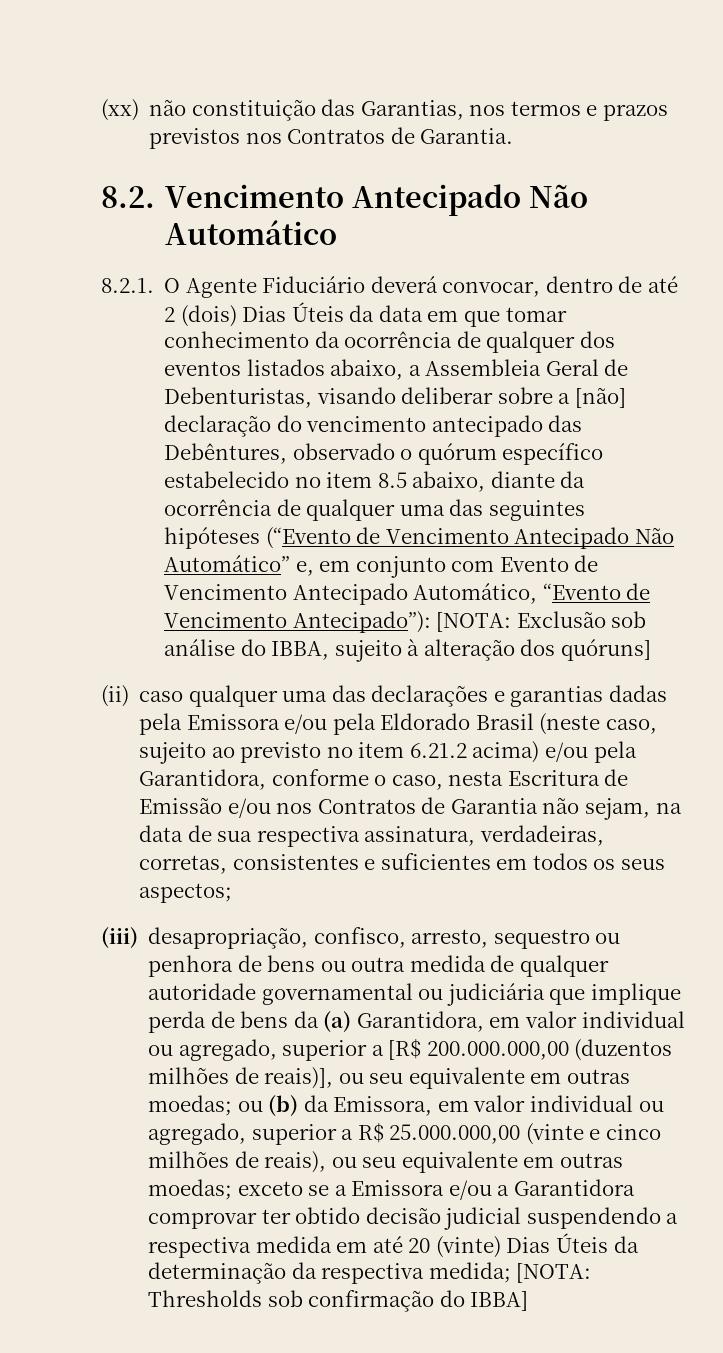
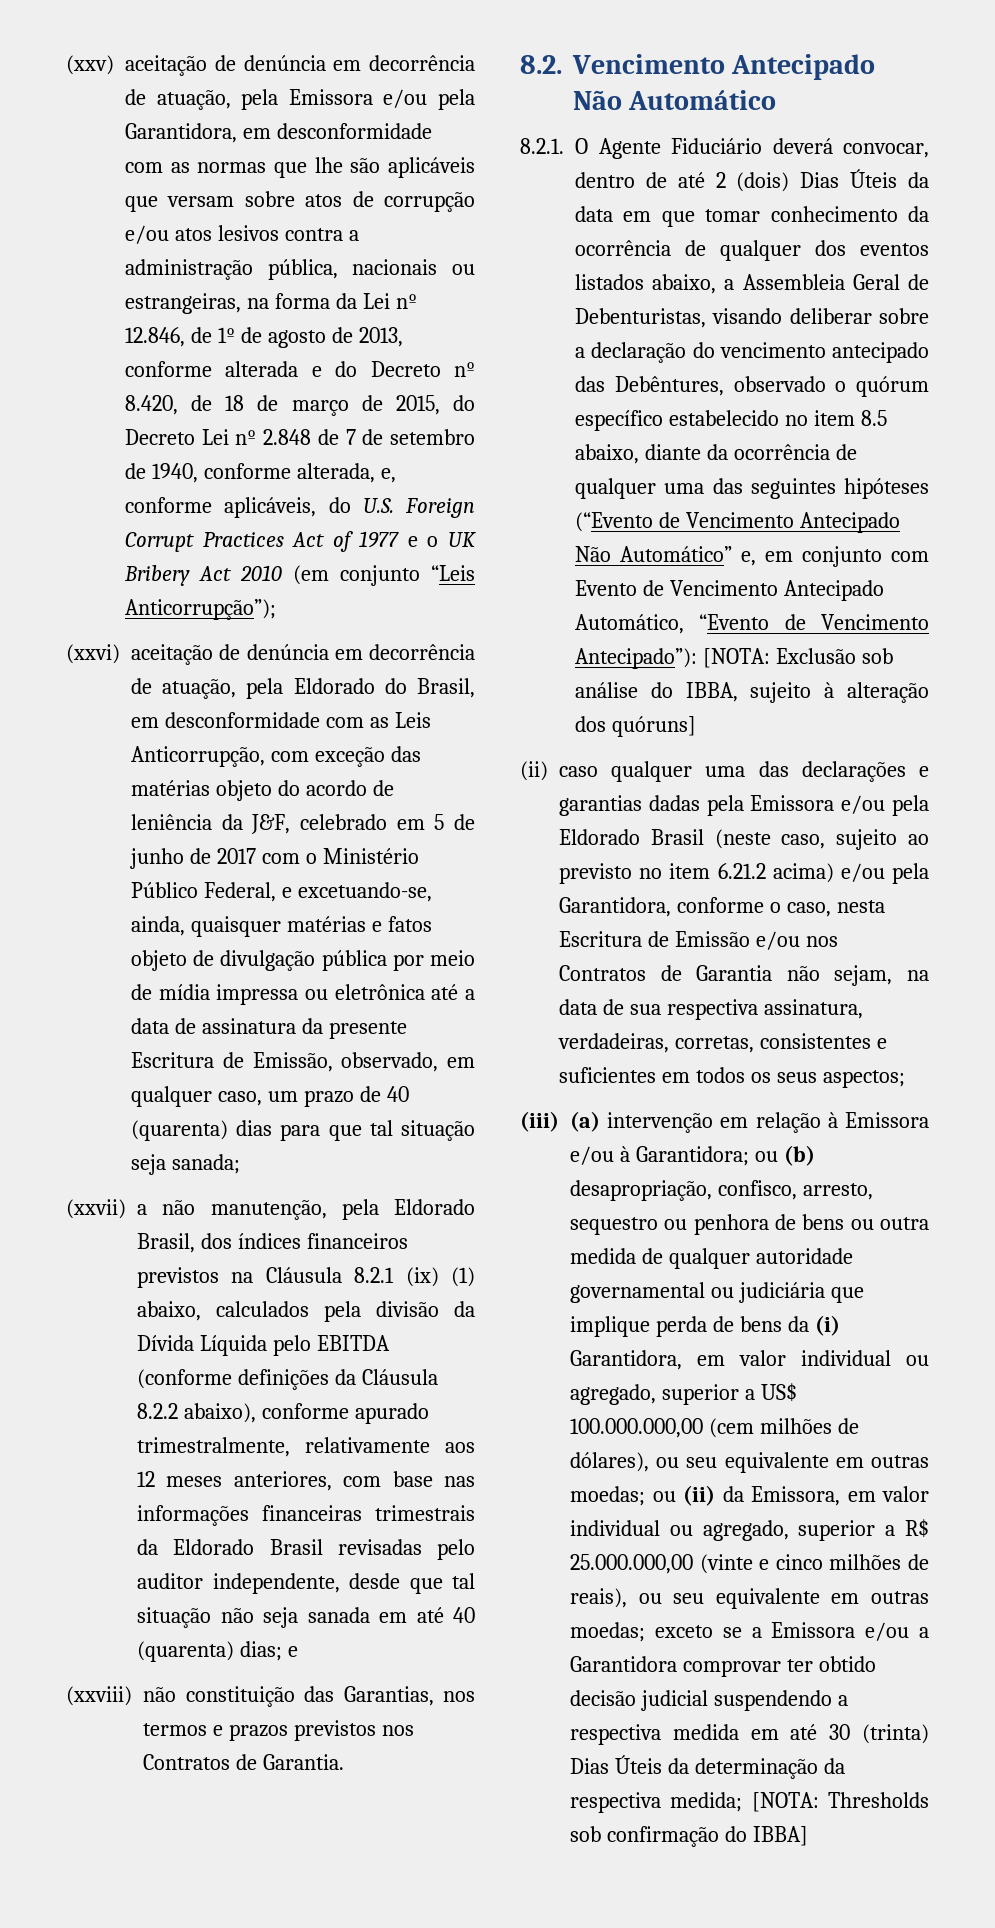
[101,99,139,121] (xx) -> [66,55,475,76] [125,89,475,110] [125,123,432,143] [125,157,475,178] [125,191,475,212] [125,225,359,244] [125,259,475,280] [125,293,417,314] [125,327,403,348] [125,361,475,377] [125,395,476,416] [125,429,476,445] [125,463,396,483] [125,497,475,518] [125,531,476,552] [124,565,475,586] [125,599,276,620] [66,644,475,665] [131,678,475,699] [131,712,431,728] [131,746,421,767] [131,780,394,801] [131,814,476,834] [130,848,419,869] [131,882,432,902] [131,916,432,937] [131,950,475,971] [131,984,476,1005] [131,1018,407,1039] [131,1052,475,1072] [131,1086,409,1107] [131,1120,475,1141] [131,1154,240,1175] [66,1199,475,1220] [137,1233,408,1253] [137,1267,475,1288] [137,1301,475,1322] [137,1335,390,1356] [137,1369,438,1390] [137,1403,429,1424] [137,1437,475,1457] [137,1471,475,1491] [137,1505,475,1526] [137,1539,475,1560] [137,1573,475,1594] [137,1607,475,1628] [137,1641,298,1662] [66,1686,132,1706] (xxv) aceitação de denúncia em decorrência de atuação, pela Emissora e/ou pela Garantidora, em desconformidade com as normas que lhe são aplicáveis que versam sobre atos de corrupção e/ou atos lesivos contra a administração pública, nacionais ou estrangeiras, na forma da Lei nº 12.846, de 1º de agosto de 2013, conforme alterada e do Decreto nº 8.420, de 18 de março de 2015, do Decreto Lei nº 2.848 de 7 de setembro de 1940, conforme alterada, e, conforme aplicáveis, do U.S. Foreign Corrupt Practices Act of 1977 e o UK Bribery Act 2010 (em conjunto “Leis Anticorrupção”); // (xxvi) aceitação de denúncia em decorrência de atuação, pela Eldorado do Brasil, em desconformidade com as Leis Anticorrupção, com exceção das matérias objeto do acordo de leniência da J&F, celebrado em 5 de junho de 2017 com o Ministério Público Federal, e excetuando-se, ainda, quaisquer matérias e fatos objeto de divulgação pública por meio de mídia impressa ou eletrônica até a data de assinatura da presente Escritura de Emissão, observado, em qualquer caso, um prazo de 40 (quarenta) dias para que tal situação seja sanada; // (xxvii) a não manutenção, pela Eldorado Brasil, dos índices financeiros previstos na Cláusula 8.2.1 (ix) (1) abaixo, calculados pela divisão da Dívida Líquida pelo EBITDA (conforme definições da Cláusula 8.2.2 abaixo), conforme apurado trimestralmente, relativamente aos 12 meses anteriores, com base nas informações financeiras trimestrais da Eldorado Brasil revisadas pelo auditor independente, desde que tal situação não seja sanada em até 40 (quarenta) dias; e // (xxviii)
[574,387,626,408] [não] -> (585, 352) none
(138, 938) none -> [570,1111,929,1133] [570,1145,815,1166] (a) intervenção em relação à Emissora e/ou à Garantidora; ou (b)
[323,1011,352,1033] (a) -> [814,1315,840,1336] (i)
[388,1038,673,1061] [148,1067,334,1089] [R$ 200.000.000,00 (duzentos milhões de reais)], -> [760,1383,797,1402] [570,1418,859,1438] [570,1452,649,1472] US$ 100.000.000,00 (cem milhões de dólares),
[268,1095,299,1117] (b) -> [683,1485,715,1506] (ii)
[408,1236,501,1258] 20 (vinte) -> [829,1724,929,1744] 30 (trinta)

